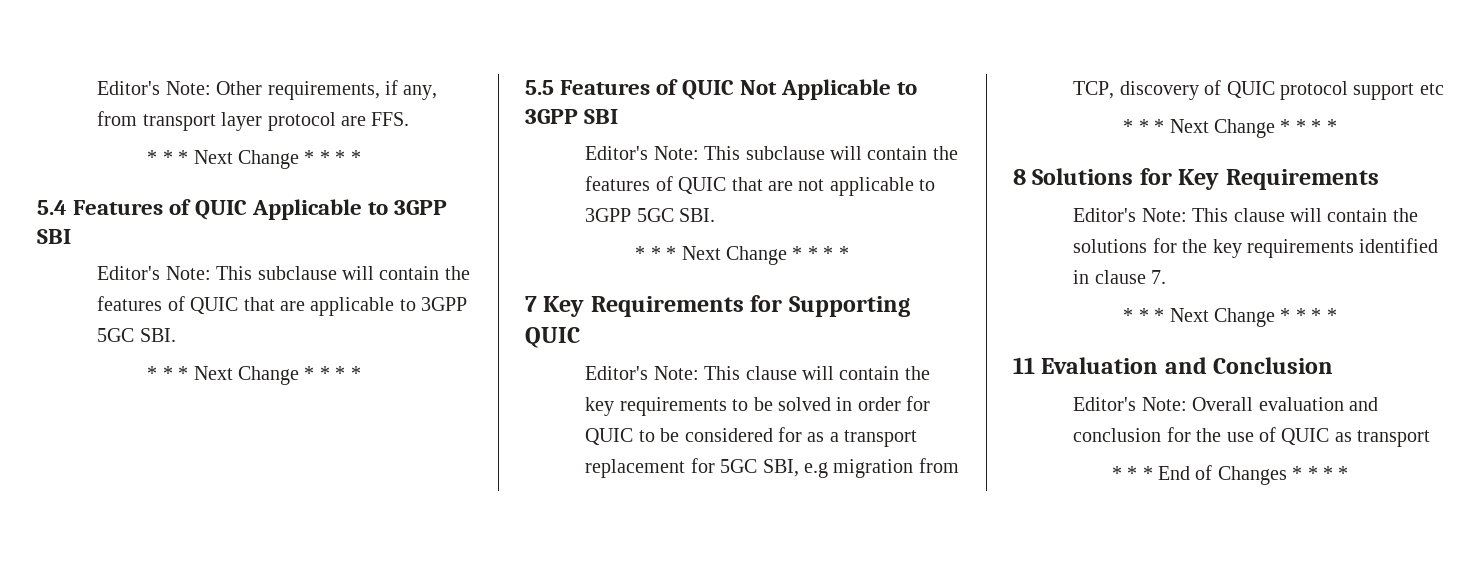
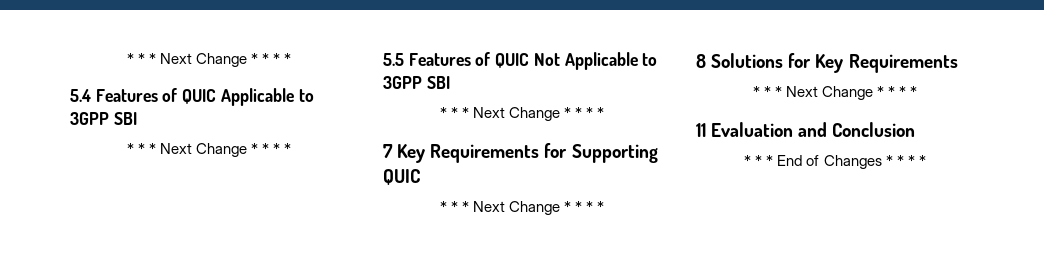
[97,80,438,100] [97,111,410,131] Editor's Note: Other requirements, if any, from transport layer protocol are FFS. // -> (126, 58) none
[97,266,470,280] [97,296,468,316] [97,328,176,342] // Editor's Note: This subclause will contain the features of QUIC that are applicable to 3GPP 5GC SBI. -> (137, 118) none
[585,146,958,160] [585,176,936,196] [585,208,716,222] // Editor's Note: This subclause will contain the features of QUIC that are not applicable to 3GPP 5GC SBI. -> (450, 82) none
[585,366,930,380] [585,396,931,416] [585,427,918,447] [585,458,959,478] [1073,80,1444,100] // Editor's Note: This clause will contain the key requirements to be solved in order for QUIC to be considered for as a transport replacement for 5GC SBI, e.g migration from TCP, discovery of QUIC protocol support etc -> (420, 177) none
[1073,208,1418,222] [1073,238,1439,258] [1073,270,1167,284] // Editor's Note: This clause will contain the solutions for the key requirements identified in clause 7. -> (958, 63) none
[1073,397,1378,411] [1073,427,1431,447] // Editor's Note: Overall evaluation and conclusion for the use of QUIC as transport -> (916, 129) none

